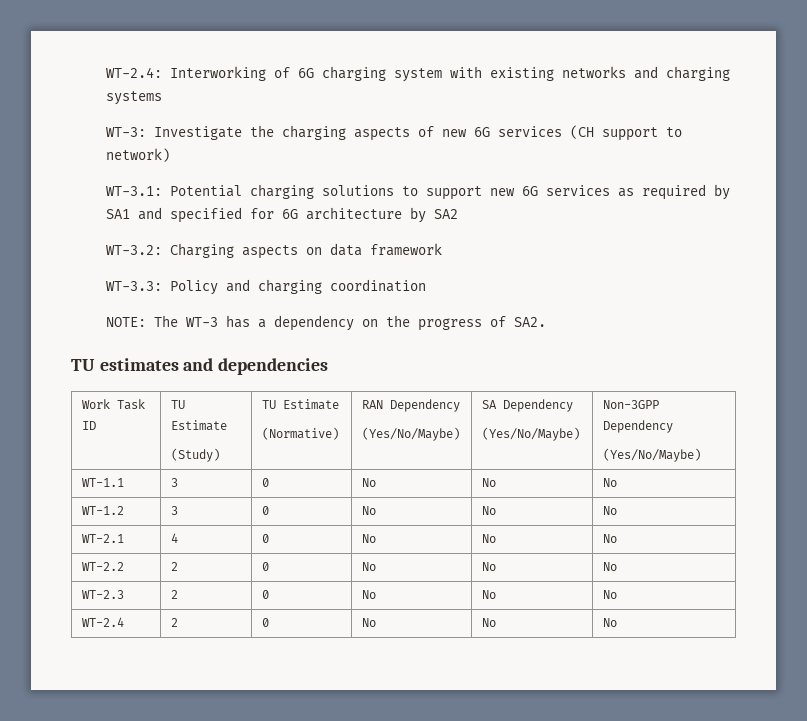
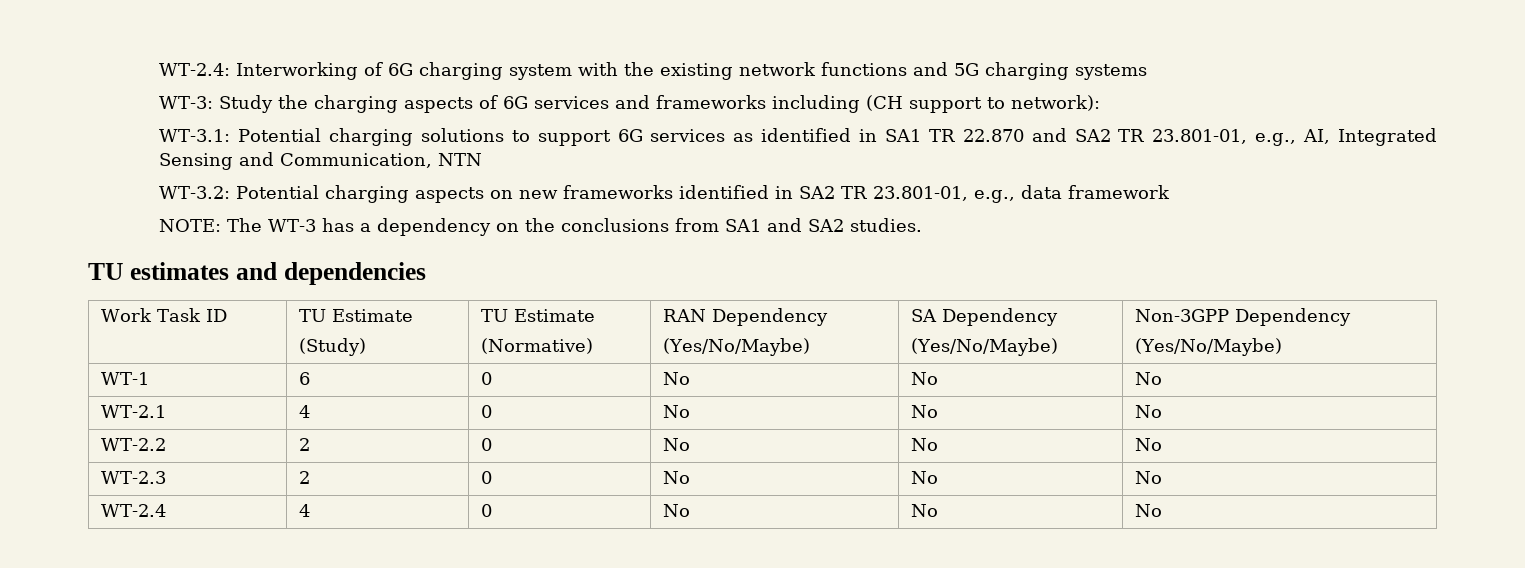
[490,66,659,81] existing networks and -> [624,62,980,80] the existing network functions and 5G
[154,126,243,140] Investigate -> [219,95,274,113] Study
[442,126,563,137] new 6G services -> [503,95,861,113] 6G services and frameworks including
[106,148,171,162] network) -> [1011,95,1101,111] network):
[490,188,516,196] new -> (611, 138) none
[642,184,731,200] [106,207,459,223] [106,243,443,259] [106,279,427,295] required by SA1 and specified for 6G architecture by SA2 // WT-3.2: Charging aspects on data framework // WT-3.3: Policy and charging coordination -> [761,128,1438,146] [159,152,483,170] [159,185,1171,203] identified in SA1 TR 22.870 and SA2 TR 23.801-01, e.g., AI, Integrated Sensing and Communication, NTN // WT-3.2: Potential charging aspects on new frameworks identified in SA2 TR 23.801-01, e.g., data framework
[418,316,547,331] progress of SA2. -> [561,218,923,232] conclusions from SA1 and SA2 studies.
[81,478,124,487] [170,478,178,487] [261,478,269,487] [361,478,376,487] [481,478,496,487] [602,478,617,487] [81,506,124,515] [170,506,178,515] WT-1.1 | 3 | 0 | No | No | No // WT-1.2 | 3 -> [100,372,149,385] [298,372,310,385] WT-1 | 6
[170,618,178,627] 2 -> [298,504,310,517] 4

